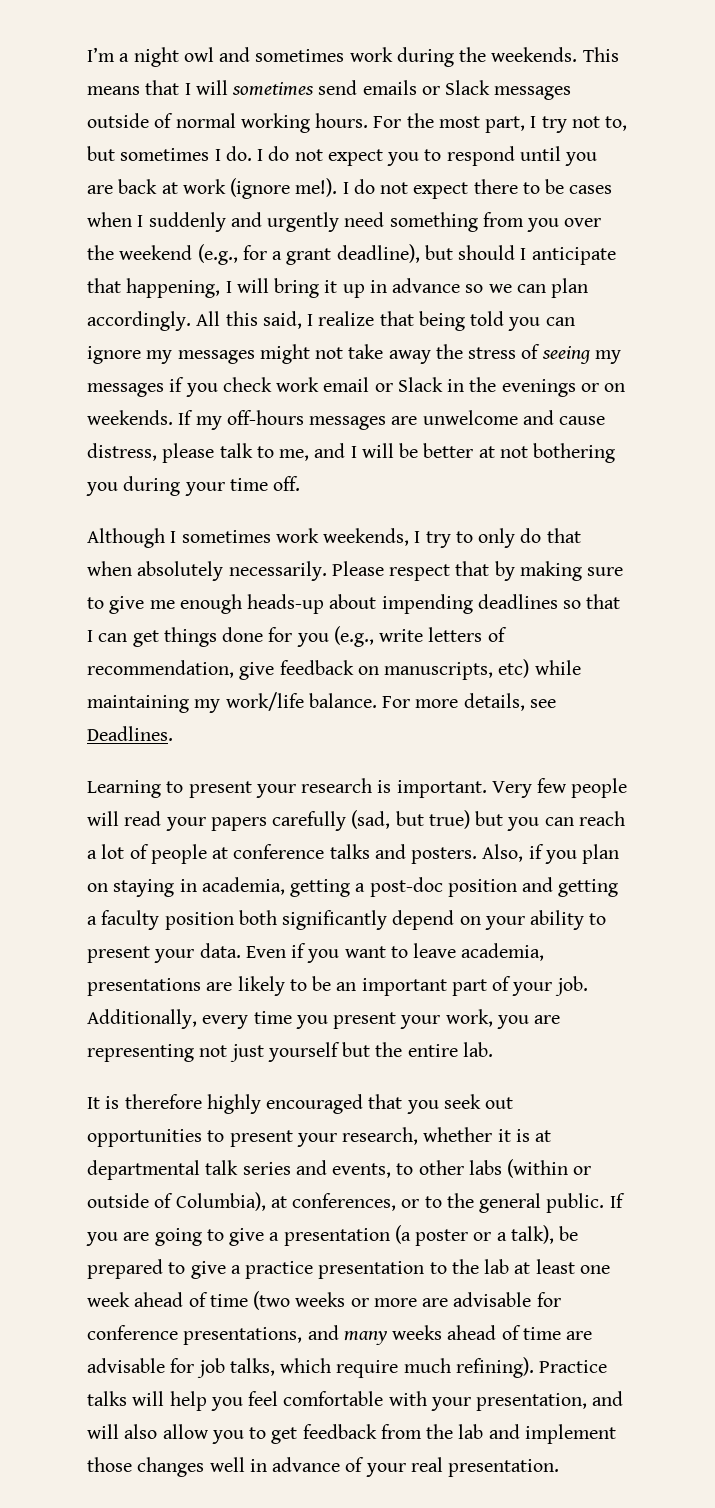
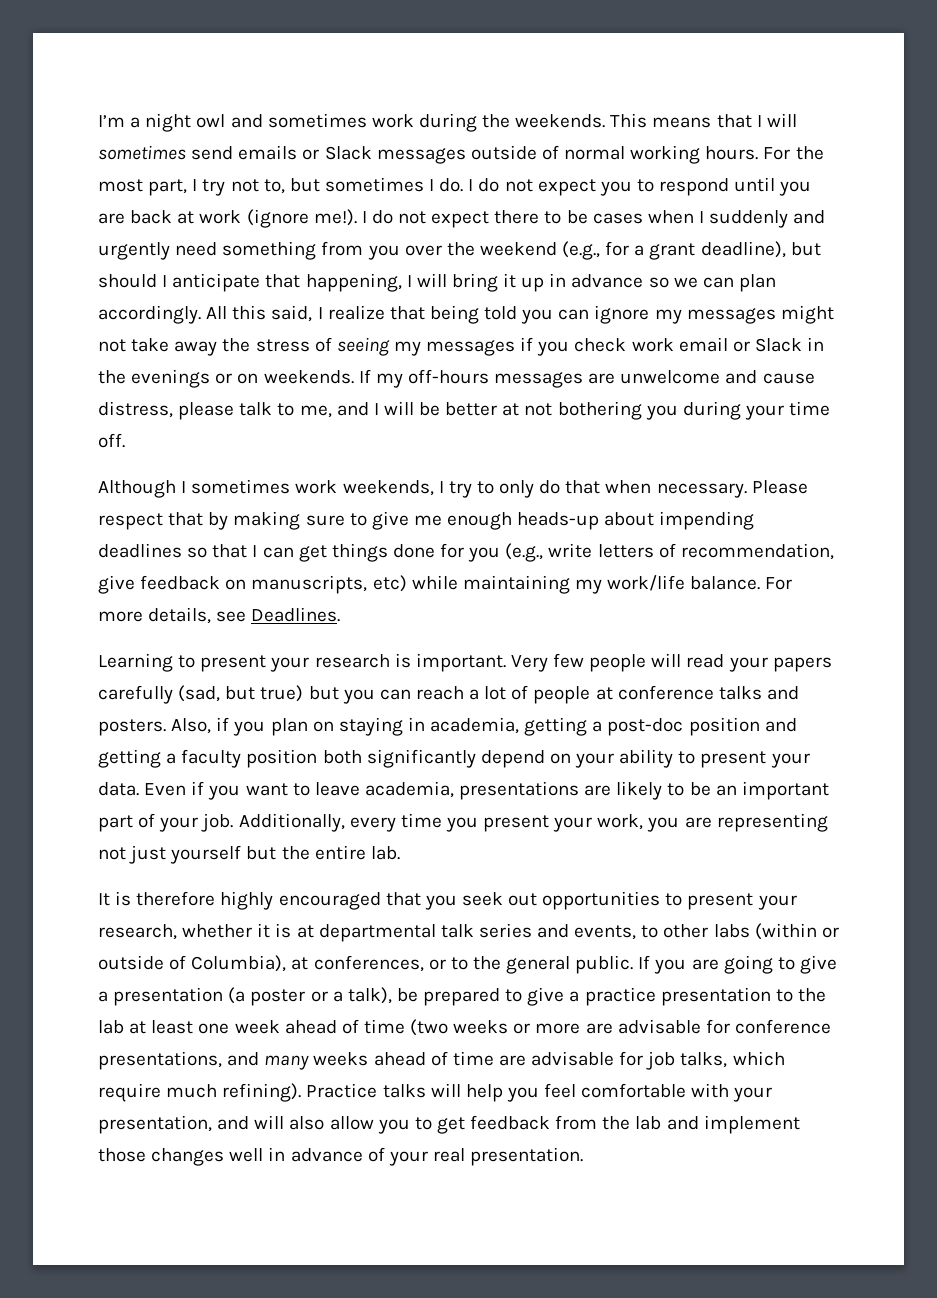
[137,561,327,581] absolutely necessarily. -> [656,483,747,498] necessary.

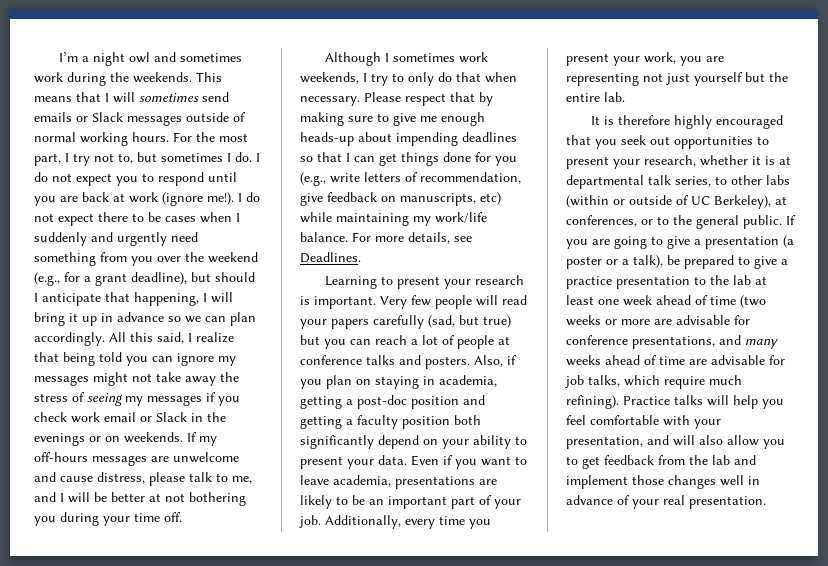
[478,923,637,940] series and events, -> [675,176,711,187] series,
[191,955,287,972] Columbia), -> [691,195,771,209] UC Berkeley),

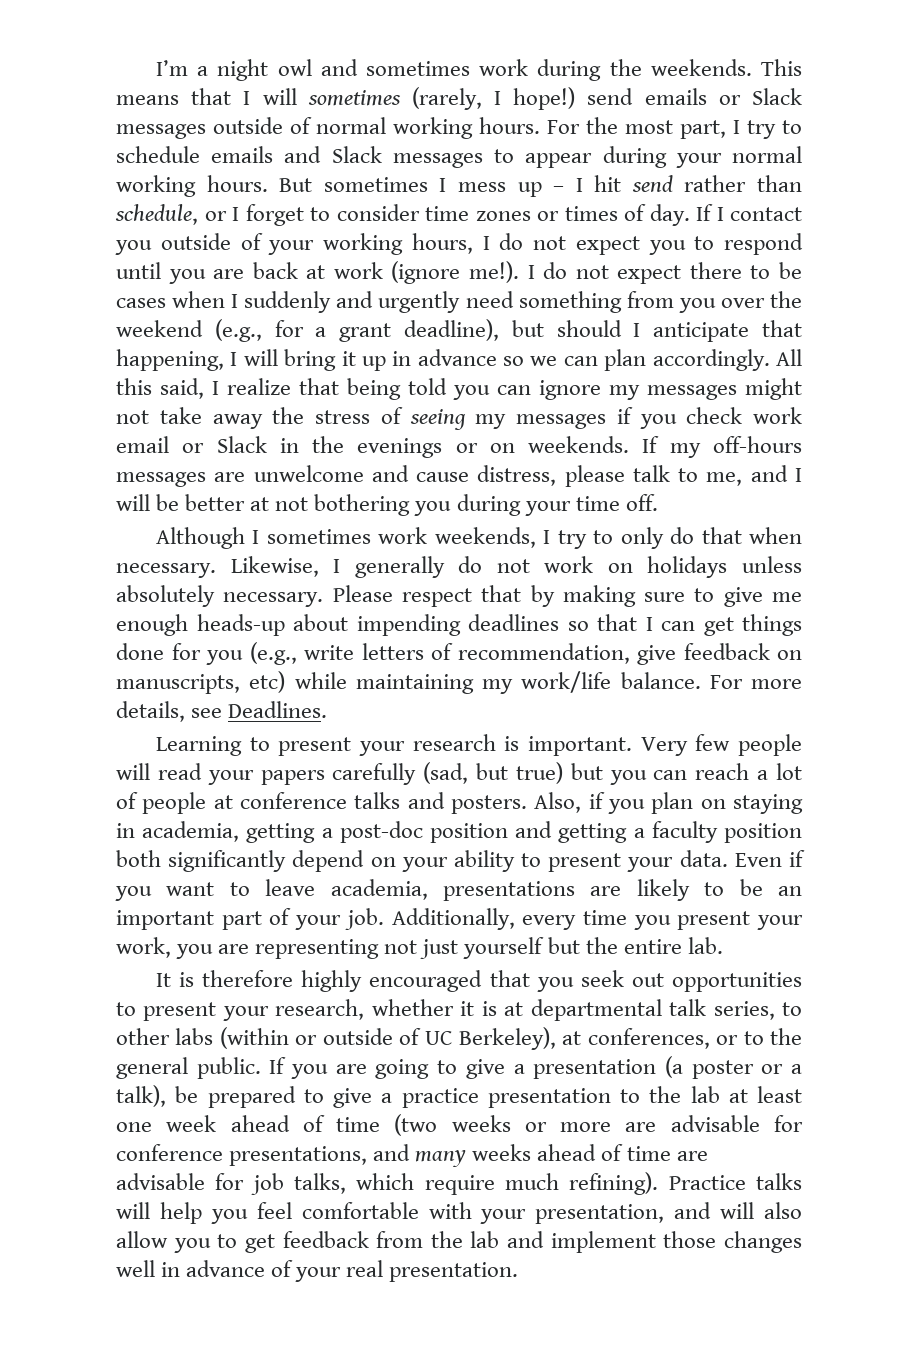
(199, 97) none -> [411,87,576,110] (rarely, I hope!)
[94,152,252,164] not to, but sometimes I do. -> [782,120,802,134] [116,146,802,168] [116,175,802,197] [115,204,802,226] [115,233,473,255] to schedule emails and Slack messages to appear during your normal working hours. But sometimes I mess up – I hit send rather than schedule, or I forget to consider time zones or times of day. If I contact you outside of your working hours,
(360, 101) none -> [230,556,802,578] [116,585,324,607] Likewise, I generally do not work on holidays unless absolutely necessary.

